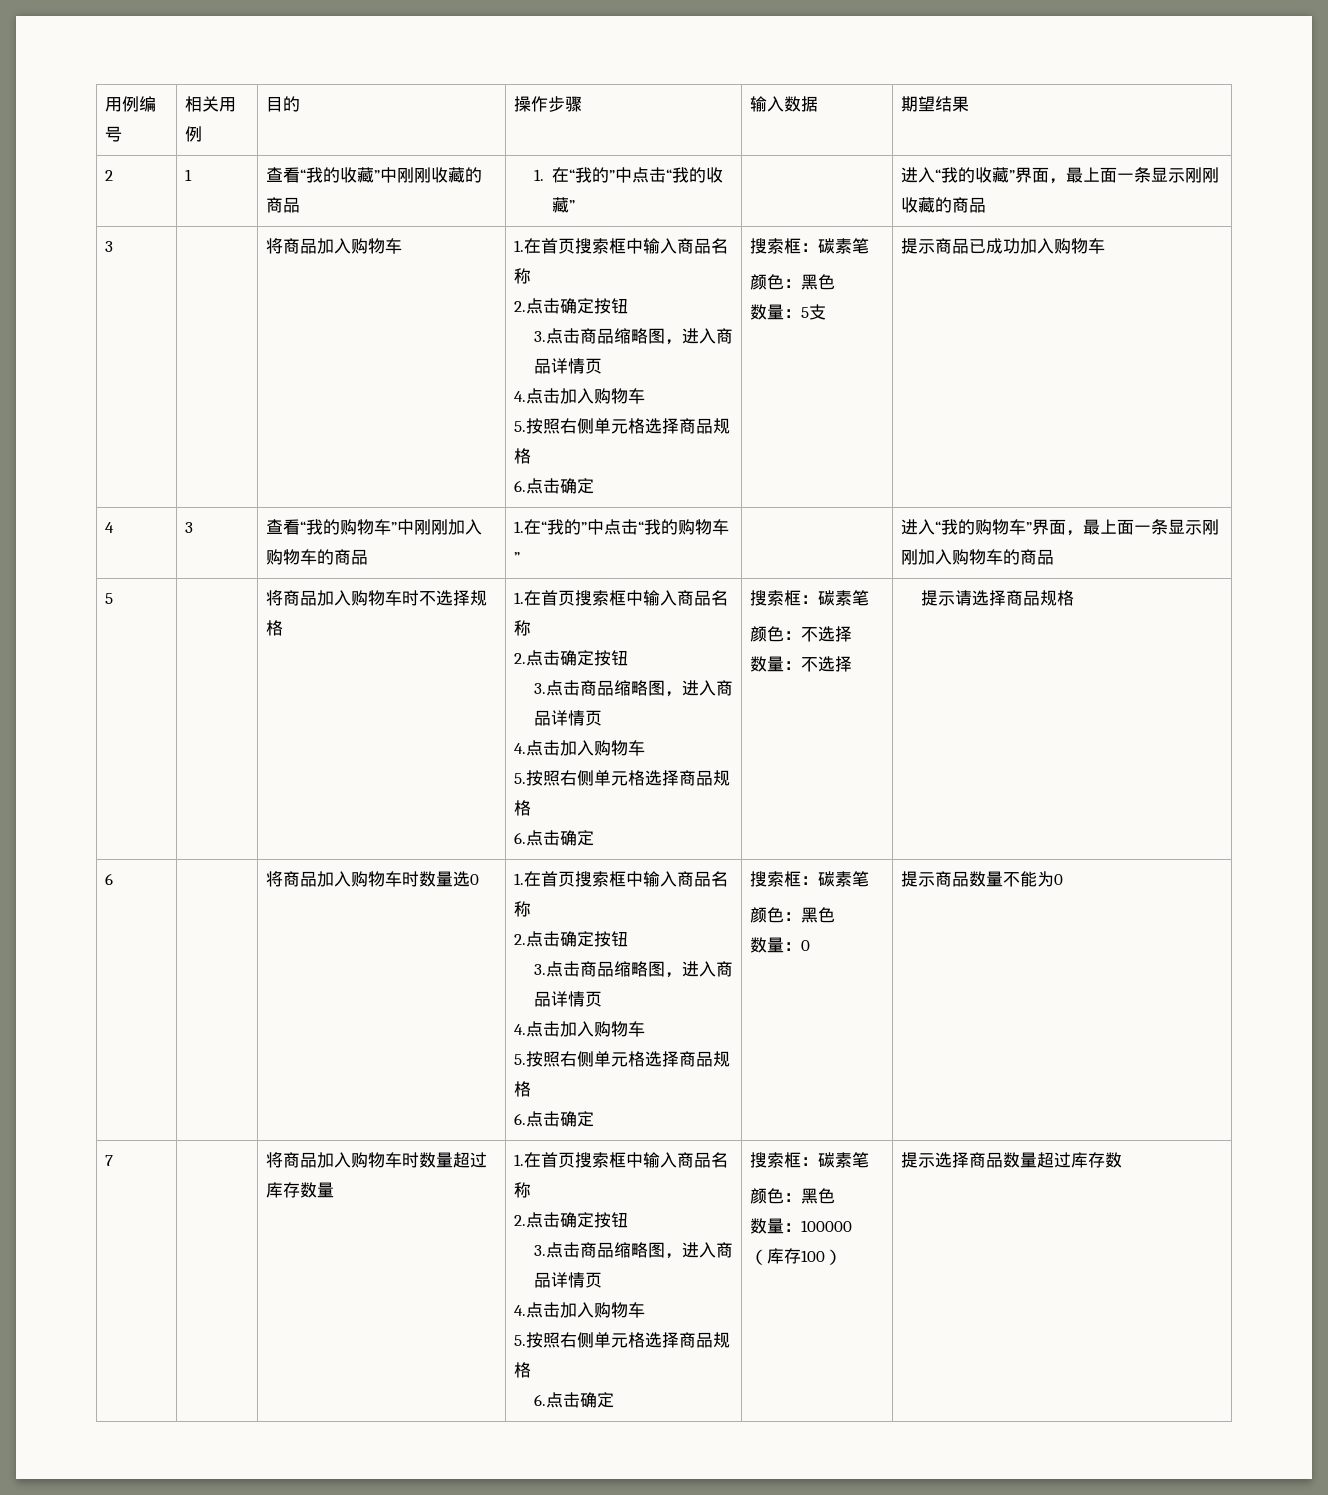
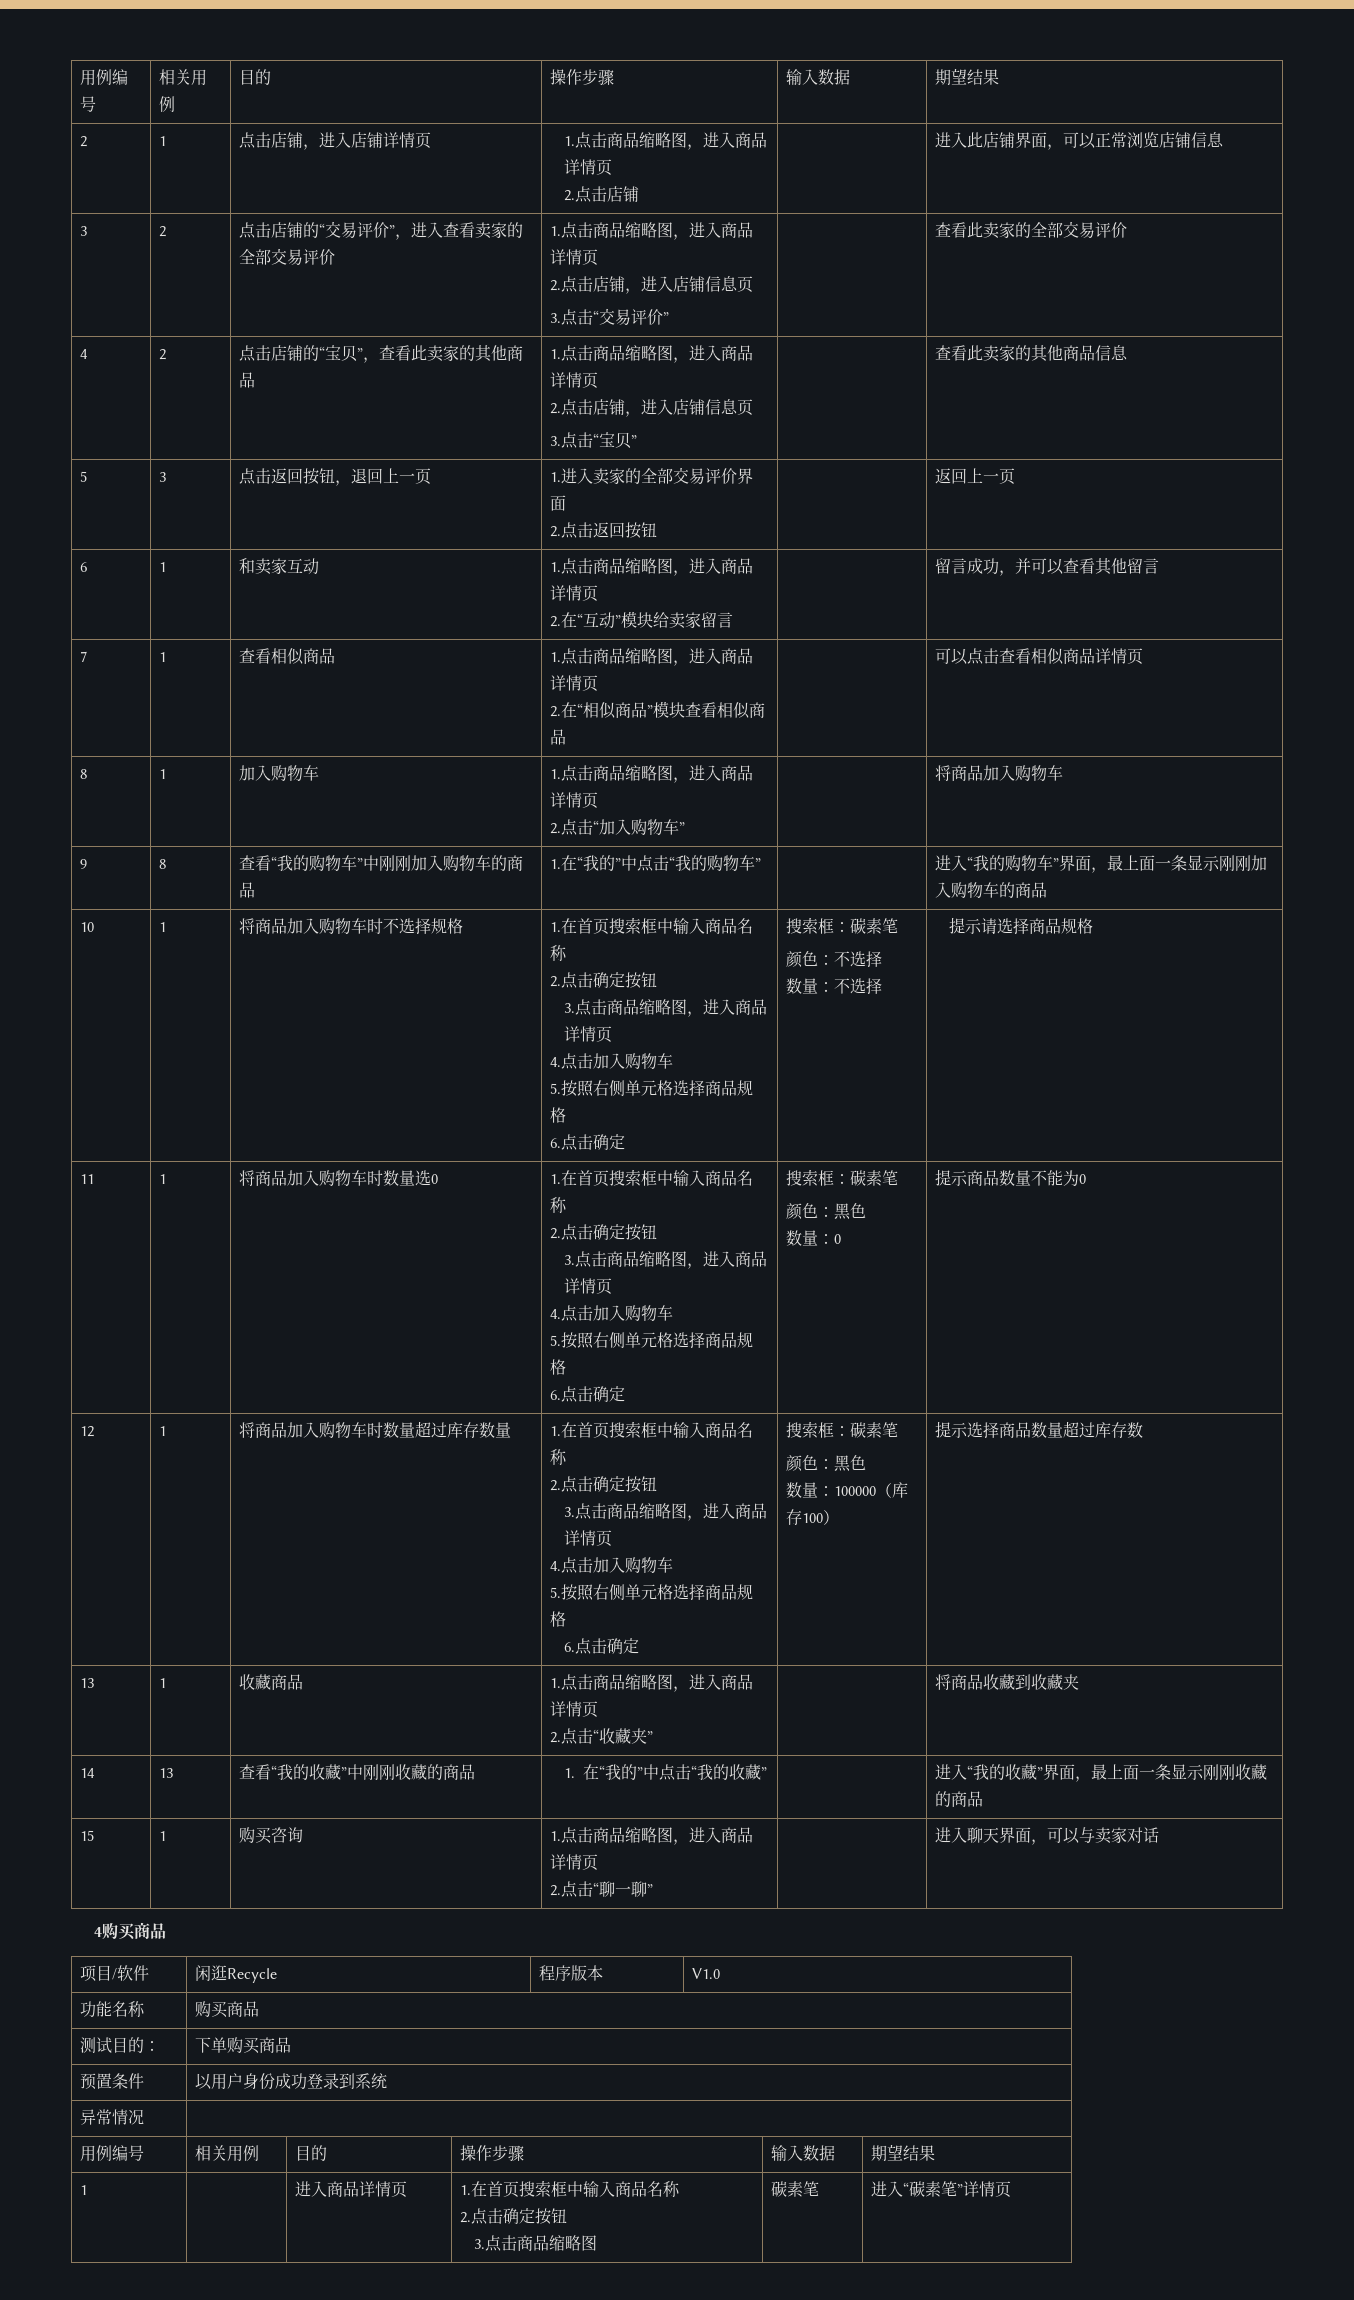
[266,167,483,183] [266,197,301,213] [533,167,724,183] [552,197,576,213] [901,167,1220,184] [901,197,987,213] [105,241,114,252] [266,238,403,254] [514,238,729,254] [514,268,532,284] [514,298,629,314] [533,328,733,345] [533,358,602,374] [514,388,646,404] [514,418,731,434] [514,448,532,464] [514,478,595,494] [750,238,870,254] [750,274,836,290] [750,304,827,320] [901,238,1106,254] [105,522,115,533] [185,522,194,533] 查看“我的收藏”中刚刚收藏的商品 | 1.在“我的”中点击“我的收藏” | | 进入“我的收藏”界面，最上面一条显示刚刚收藏的商品 // 3 | | 将商品加入购物车 | 1.在首页搜索框中输入商品名称 // 2.点击确定按钮 // 3.点击商品缩略图，进入商品详情页 // 4.点击加入购物车 // 5.按照右侧单元格选择商品规格 // 6.点击确定 | 搜索框：碳素笔 // 颜色：黑色 // 数量：5支 | 提示商品已成功加入购物车 // 4 | 3 -> [239,132,432,150] [564,132,768,150] [564,159,613,176] [564,186,640,203] [935,132,1225,150] [80,226,88,236] [159,226,167,237] [239,221,524,240] [239,248,336,266] [550,222,754,240] [550,249,599,266] [550,276,754,294] [550,308,670,326] [935,221,1128,239] [80,349,89,359] [159,349,167,360] [239,345,524,363] [239,372,256,388] [550,345,754,363] [550,372,599,389] [550,399,754,417] [550,432,638,449] [935,345,1129,362] [80,471,88,482] [159,472,167,482] [239,468,432,486] [550,467,754,485] [550,495,567,511] [550,522,658,539] [935,468,1016,485] [80,562,88,572] [159,562,167,572] [239,558,320,575] [550,558,754,576] [550,585,599,602] [550,611,734,629] [935,558,1160,576] [80,651,88,662] [159,652,167,662] [239,648,336,665] [550,648,754,666] [550,675,599,692] [550,701,766,719] [550,729,567,745] [935,648,1144,665] [80,769,88,779] [159,769,167,779] [239,765,320,782] [550,765,754,783] [550,792,599,809] [550,819,686,836] [935,765,1064,782] [80,859,88,869] [159,859,167,869] 点击店铺，进入店铺详情页 | 1.点击商品缩略图，进入商品详情页 // 2.点击店铺 | | 进入此店铺界面，可以正常浏览店铺信息 // 3 | 2 | 点击店铺的“交易评价”，进入查看卖家的全部交易评价 | 1.点击商品缩略图，进入商品详情页 // 2.点击店铺，进入店铺信息页 // 3.点击“交易评价” | | 查看此卖家的全部交易评价 // 4 | 2 | 点击店铺的“宝贝”，查看此卖家的其他商品 | 1.点击商品缩略图，进入商品详情页 // 2.点击店铺，进入店铺信息页 // 3.点击“宝贝” | | 查看此卖家的其他商品信息 // 5 | 3 | 点击返回按钮，退回上一页 | 1.进入卖家的全部交易评价界面 // 2.点击返回按钮 | | 返回上一页 // 6 | 1 | 和卖家互动 | 1.点击商品缩略图，进入商品详情页 // 2.在“互动”模块给卖家留言 | | 留言成功，并可以查看其他留言 // 7 | 1 | 查看相似商品 | 1.点击商品缩略图，进入商品详情页 // 2.在“相似商品”模块查看相似商品 | | 可以点击查看相似商品详情页 // 8 | 1 | 加入购物车 | 1.点击商品缩略图，进入商品详情页 // 2.点击“加入购物车” | | 将商品加入购物车 // 9 | 8
[105,593,114,604] 5 | -> [80,922,95,932] [159,922,167,932] 10 | 1
[105,873,114,885] 6 | -> [80,1174,95,1184] [159,1174,167,1184] 11 | 1
[105,1155,114,1166] 7 | -> [80,1426,95,1437] [159,1426,167,1436] 12 | 1
(1123, 1160) none -> [80,1678,95,1688] [159,1678,167,1688] [239,1674,304,1691] [550,1674,754,1692] [550,1701,599,1718] [550,1728,654,1745] [935,1674,1080,1691] [80,1768,96,1778] [159,1768,174,1778] [239,1764,476,1781] [564,1764,768,1781] [935,1764,1268,1782] [935,1791,984,1808] [80,1830,95,1841] [159,1831,167,1841] [239,1827,304,1844] [550,1827,754,1845] [550,1854,599,1871] [550,1881,654,1898] [935,1827,1160,1845] [94,1922,167,1940] [80,1965,150,1982] [195,1965,278,1983] [539,1965,604,1981] [692,1968,721,1979] [80,2001,146,2018] [195,2001,260,2018] [80,2037,161,2053] [195,2037,292,2054] [80,2073,145,2090] [195,2073,388,2090] [80,2109,145,2125] [80,2145,145,2162] [195,2145,260,2162] [295,2145,328,2161] [460,2145,525,2162] [771,2145,836,2161] [871,2144,936,2161] [80,2185,88,2195] [295,2181,408,2198] [460,2180,681,2198] [460,2208,568,2225] [474,2235,598,2252] [771,2181,820,2197] [871,2181,1012,2198] // 13 | 1 | 收藏商品 | 1.点击商品缩略图，进入商品详情页 // 2.点击“收藏夹” | | 将商品收藏到收藏夹 // 14 | 13 | 查看“我的收藏”中刚刚收藏的商品 | 1.在“我的”中点击“我的收藏” | | 进入“我的收藏”界面，最上面一条显示刚刚收藏的商品 // 15 | 1 | 购买咨询 | 1.点击商品缩略图，进入商品详情页 // 2.点击“聊一聊” | | 进入聊天界面，可以与卖家对话 // 4购买商品 // 项目/软件 | 闲逛Recycle | 程序版本 | V1.0 // 功能名称 | 购买商品 // 测试目的： | 下单购买商品 // 预置条件 | 以用户身份成功登录到系统 // 异常情况 | // 用例编号 | 相关用例 | 目的 | 操作步骤 | 输入数据 | 期望结果 // 1 | | 进入商品详情页 | 1.在首页搜索框中输入商品名称 // 2.点击确定按钮 // 3.点击商品缩略图 | 碳素笔 | 进入“碳素笔”详情页

